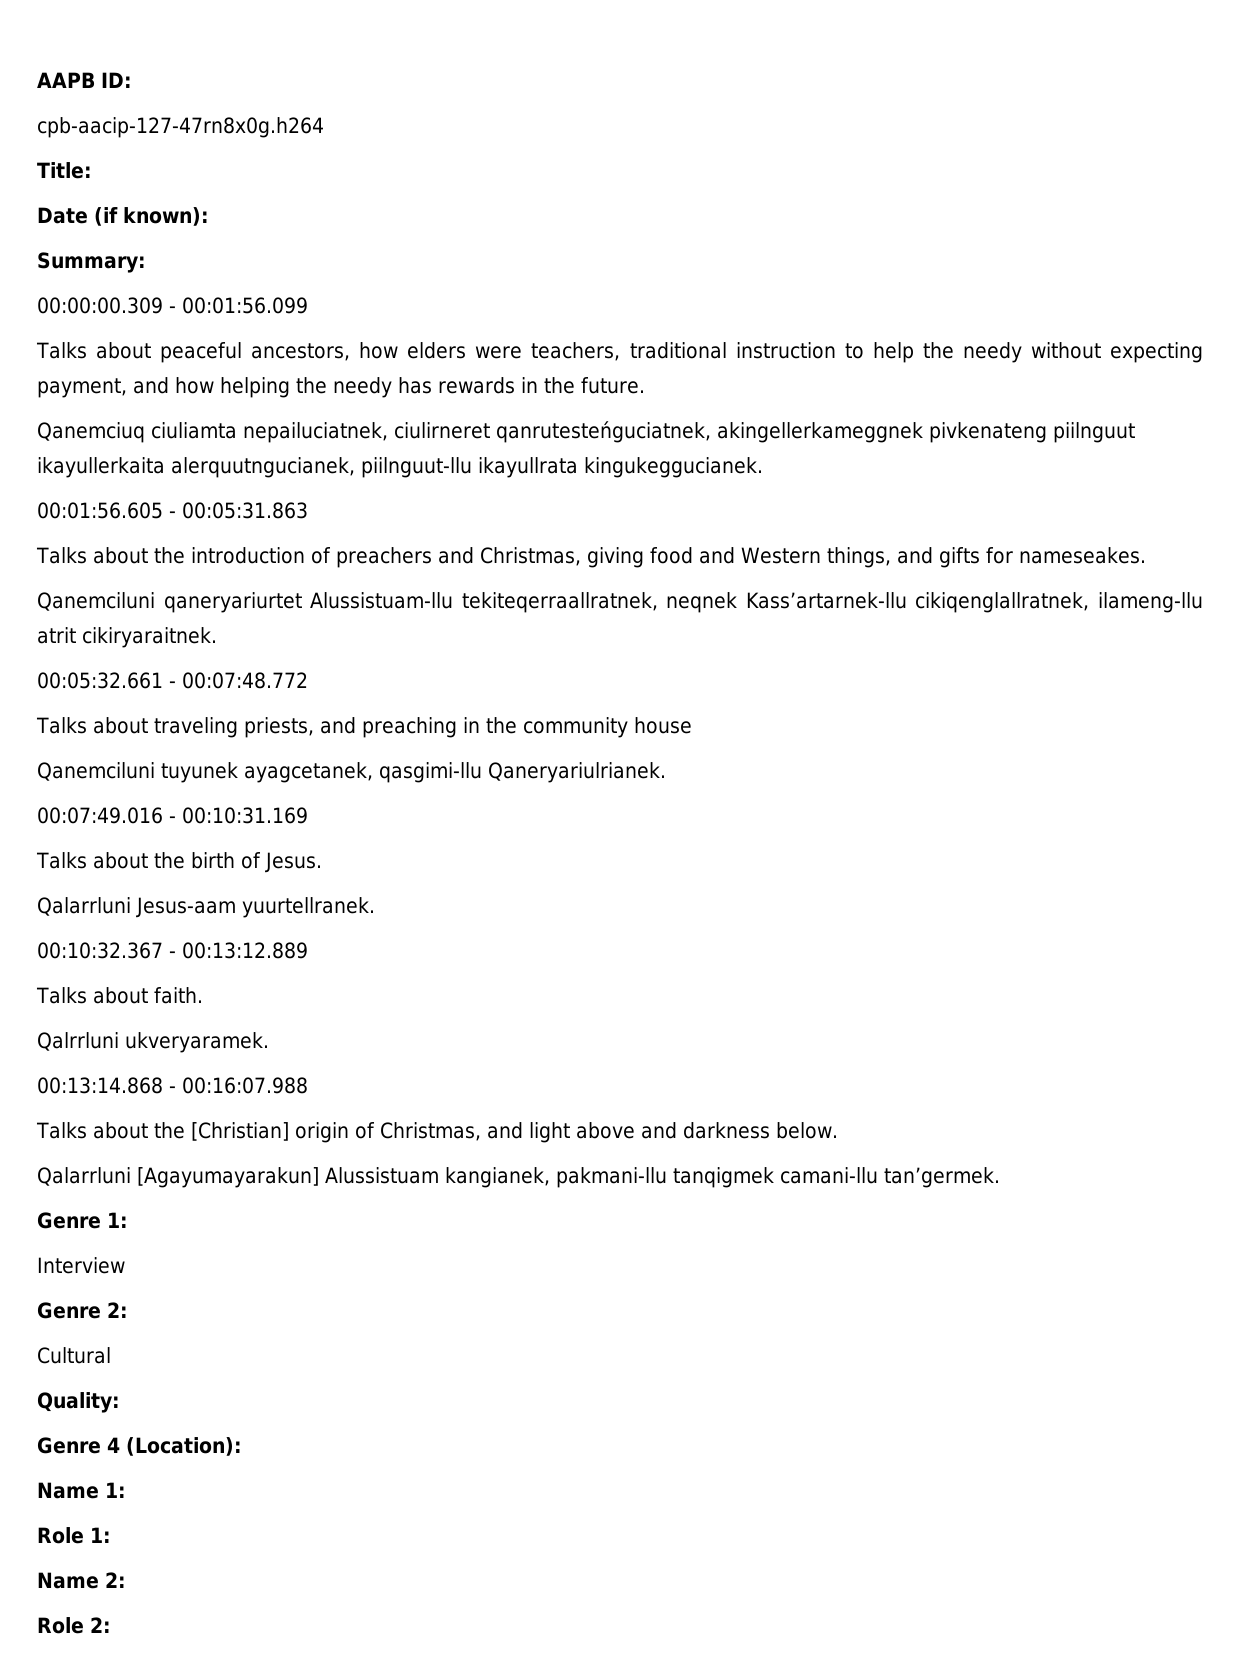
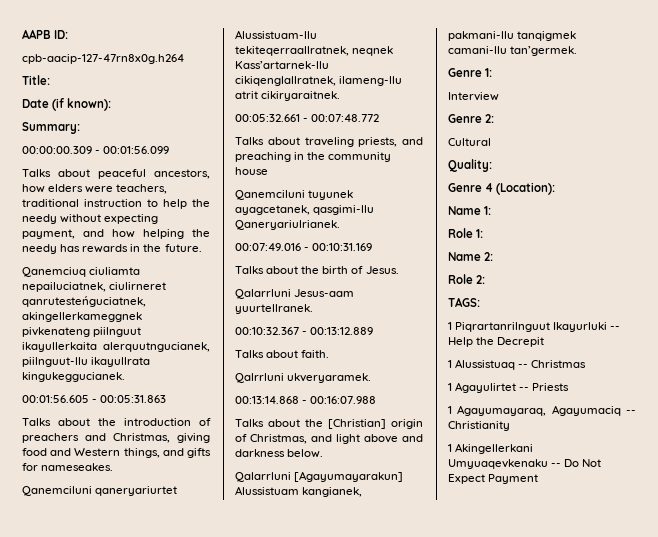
(111, 1625) none -> [448,297,480,307] [448,322,621,332] [448,337,545,347] [448,359,587,370] [448,382,570,393] [448,405,636,416] [448,421,510,431] [448,443,534,454] [448,459,602,469] [448,474,539,484] // TAGS: // 1 Piqrartanrilnguut Ikayurluki -- Help the Decrepit // 1 Alussistuaq -- Christmas // 1 Agayulirtet -- Priests // 1 Agayumayaraq, Agayumaciq -- Christianity // 1 Akingellerkani Umyuaqevkenaku -- Do Not Expect Payment

